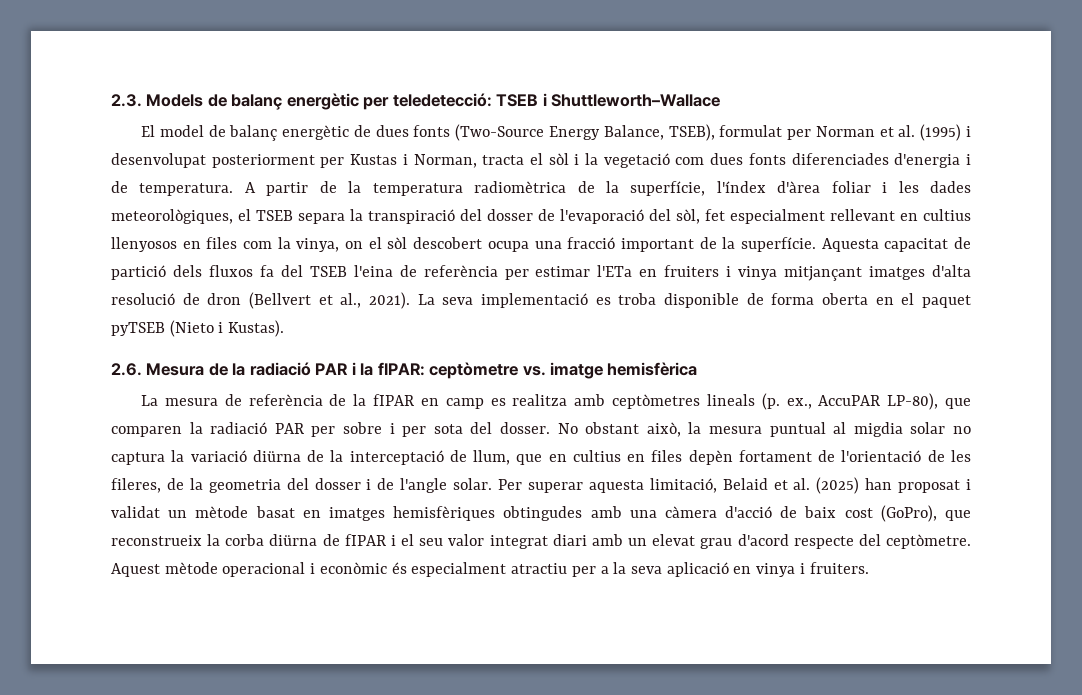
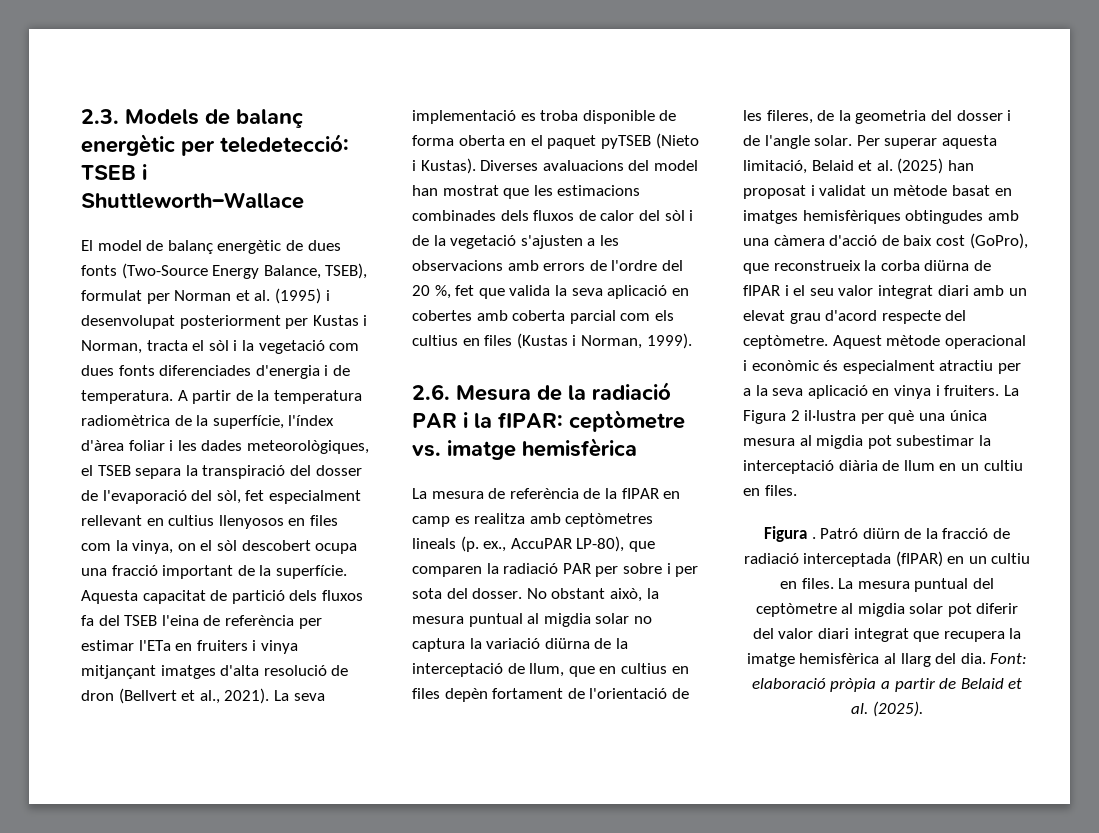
(285, 328) none -> [480,160,698,171] [412,185,641,199] [412,210,694,221] [412,235,619,249] [412,260,683,271] [412,285,689,299] [412,310,674,324] [412,333,692,349] Diverses avaluacions del model han mostrat que les estimacions combinades dels fluxos de calor del sòl i de la vegetació s'ajusten a les observacions amb errors de l'ordre del 20 %, fet que valida la seva aplicació en cobertes amb coberta parcial com els cultius en files (Kustas i Norman, 1999).
(869, 568) none -> [1003,385,1019,396] [743,410,987,424] [743,435,991,449] [743,460,1023,474] [743,485,797,496] [763,526,1011,542] [743,551,1031,567] [780,578,994,592] [755,603,1019,617] [752,628,1022,642] [746,653,1028,667] [751,678,1023,692] [851,701,923,717] La Figura 2 il·lustra per què una única mesura al migdia pot subestimar la interceptació diària de llum en un cultiu en files. // Figura . Patró diürn de la fracció de radiació interceptada (fIPAR) en un cultiu en files. La mesura puntual del ceptòmetre al migdia solar pot diferir del valor diari integrat que recupera la imatge hemisfèrica al llarg del dia. Font: elaboració pròpia a partir de Belaid et al. (2025).

